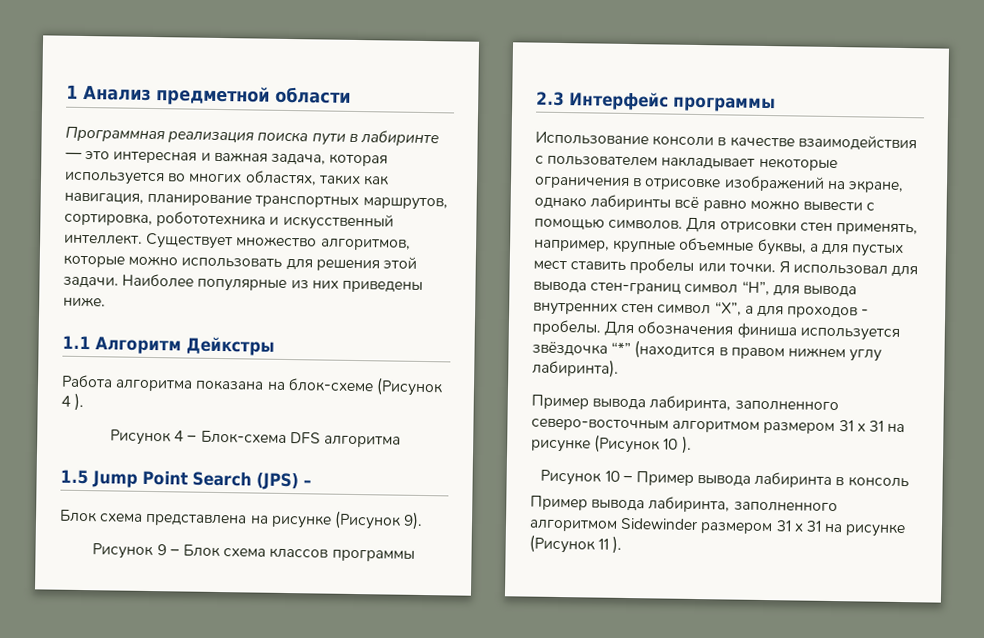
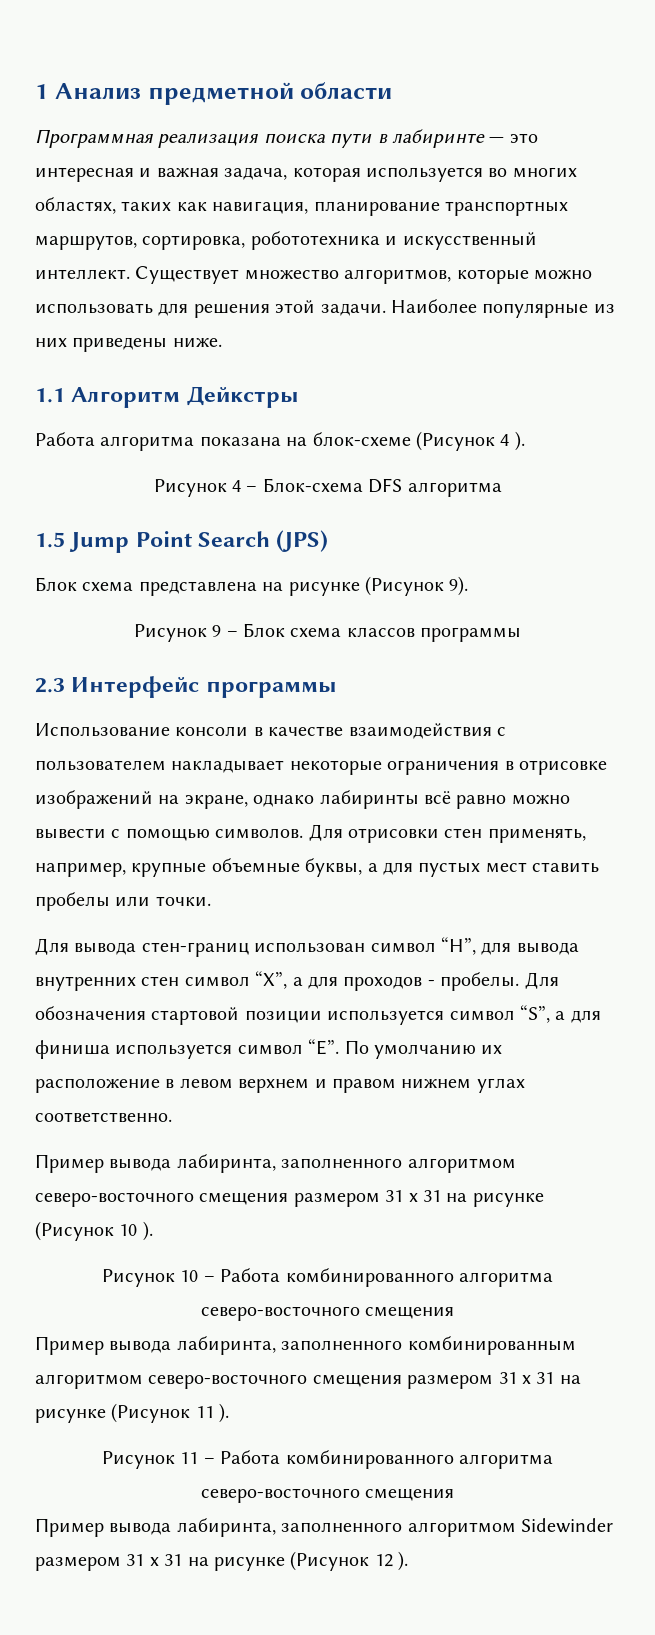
[303,480,312,487] – -> (329, 541) none
[778,261,919,278] Я использовал для -> [35,938,69,955] // Для
(682, 288) none -> [254,942,366,953] использован
[736,322,900,341] [532,340,883,362] [531,358,619,378] [531,394,839,412] [531,418,761,433] финиша используется звёздочка “*” (находится в правом нижнем углу лабиринта). // Пример вывода лабиринта, заполненного северо-восточным алгоритмом -> [151,1005,601,1025] [35,1039,503,1059] [35,1078,525,1093] [35,1112,172,1123] [35,1154,516,1173] [35,1192,289,1207] стартовой позиции используется символ “S”, а для финиша используется символ “E”. По умолчанию их расположение в левом верхнем и правом нижнем углах соответственно. // Пример вывода лабиринта, заполненного алгоритмом северо-восточного смещения
[635,471,909,489] Пример вывода лабиринта в консоль -> [220,1268,553,1287] [200,1306,455,1321] [35,1336,576,1355] [35,1372,581,1389] [35,1403,230,1423] [102,1450,553,1469] [200,1488,455,1503] Работа комбинированного алгоритма северо-восточного смещения // Пример вывода лабиринта, заполненного комбинированным алгоритмом северо-восточного смещения размером 31 x 31 на рисунке (Рисунок 11 ). // Рисунок 11 – Работа комбинированного алгоритма северо-восточного смещения
[598,538,610,550] 11 -> [374,1554,393,1567] 12

